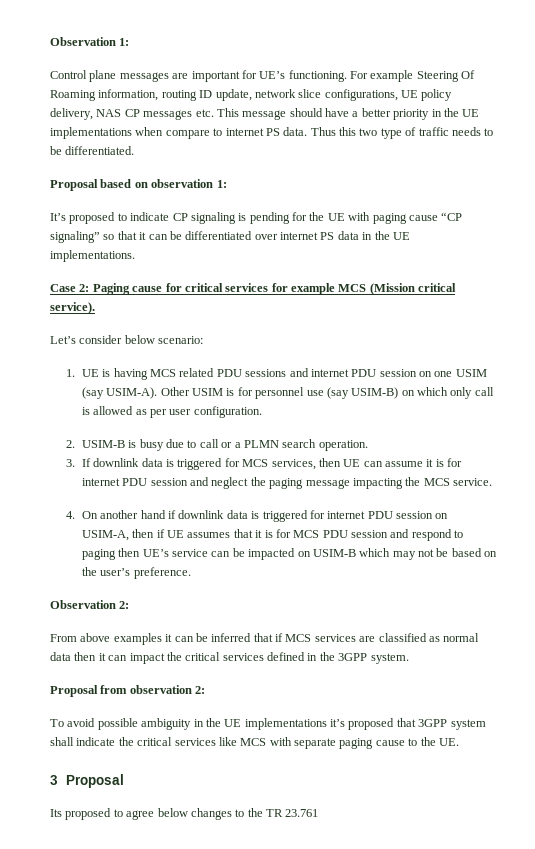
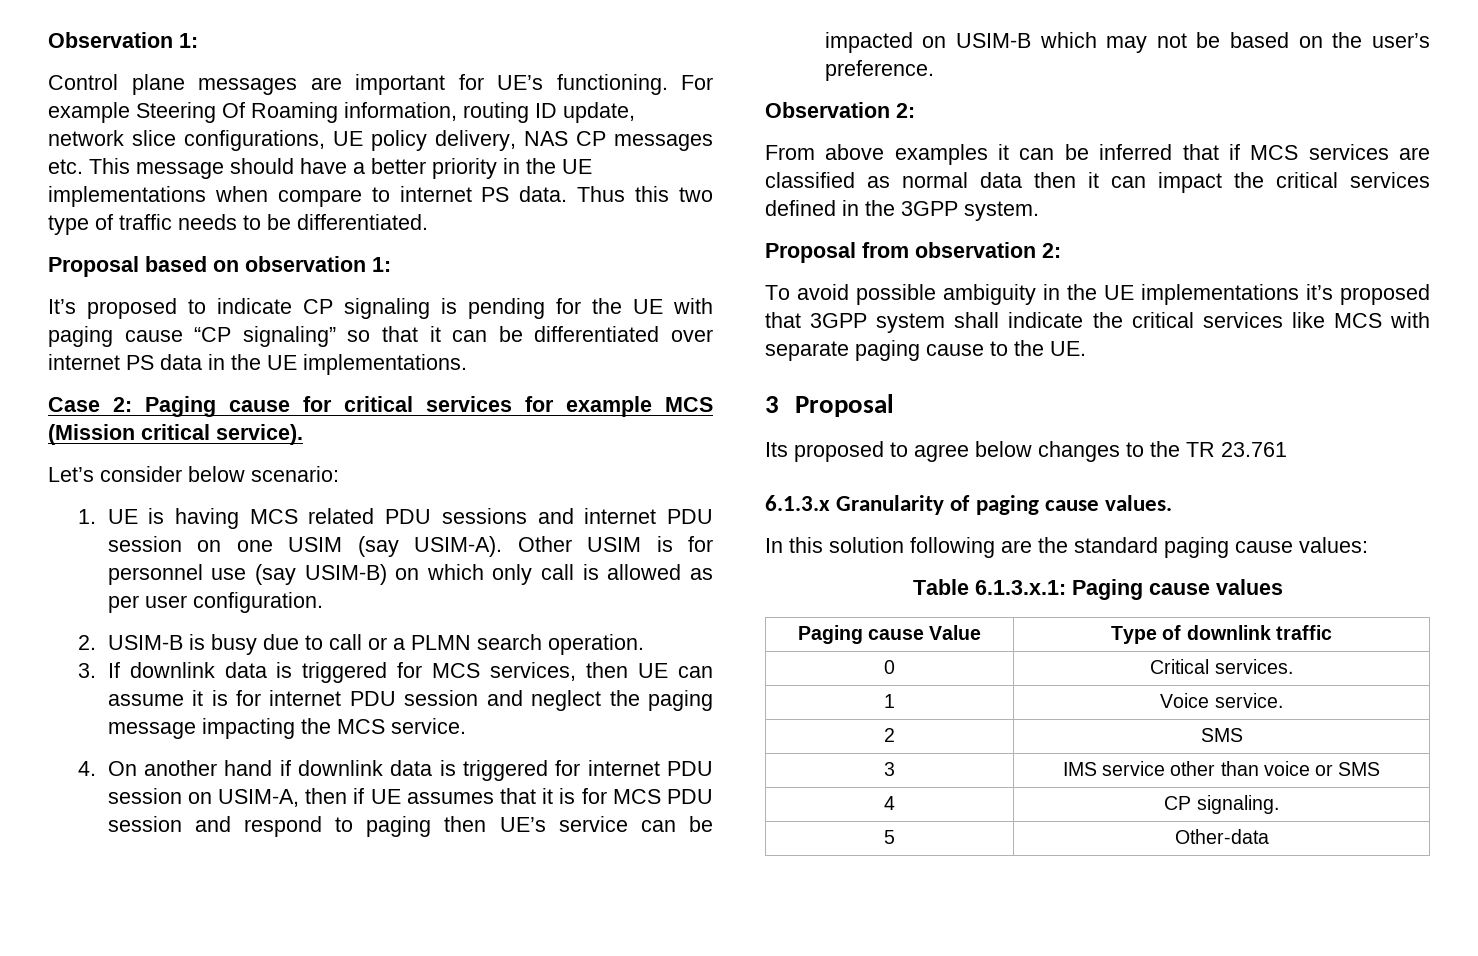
(319, 813) none -> [765,495,1173,515] [765,537,1368,558] [912,579,1283,600] [797,625,982,644] [1111,625,1332,644] [884,660,895,674] [1150,659,1293,674] [884,694,895,708] [1160,693,1283,708] [884,728,895,742] [1200,728,1243,742] [884,762,895,776] [1062,761,1381,776] [884,796,895,810] [1164,795,1279,814] [884,830,895,844] [1174,829,1269,844] // 6.1.3.x Granularity of paging cause values. // In this solution following are the standard paging cause values: // Table 6.1.3.x.1: Paging cause values // Paging cause Value | Type of downlink traffic // 0 | Critical services. // 1 | Voice service. // 2 | SMS // 3 | IMS service other than voice or SMS // 4 | CP signaling. // 5 | Other-data

